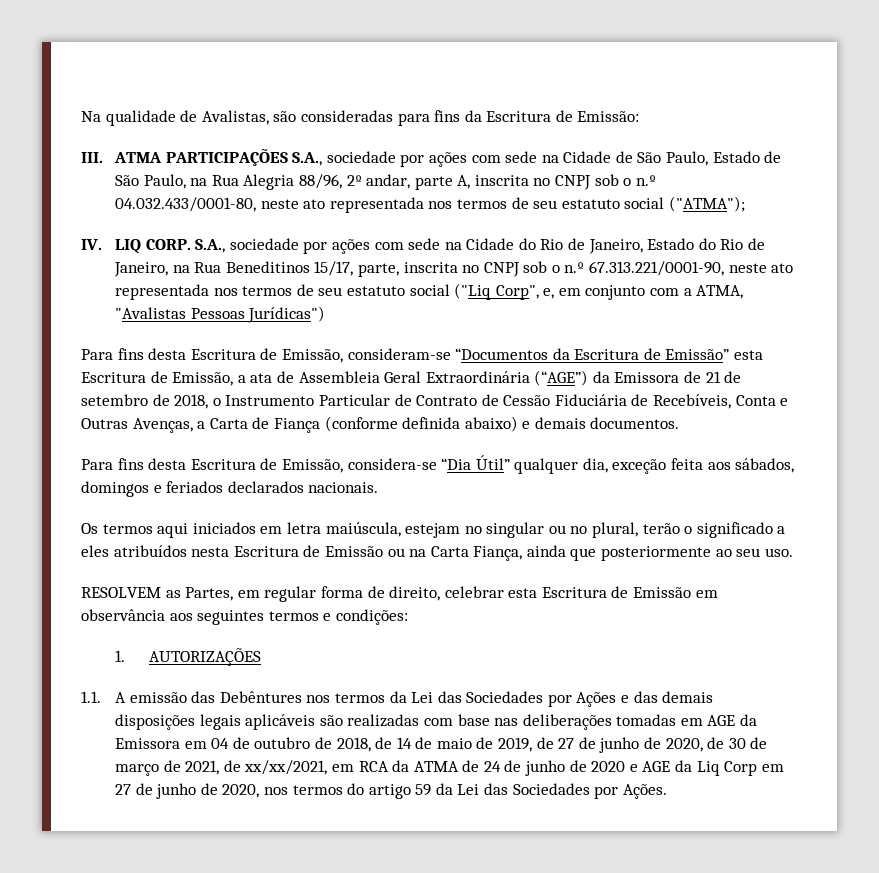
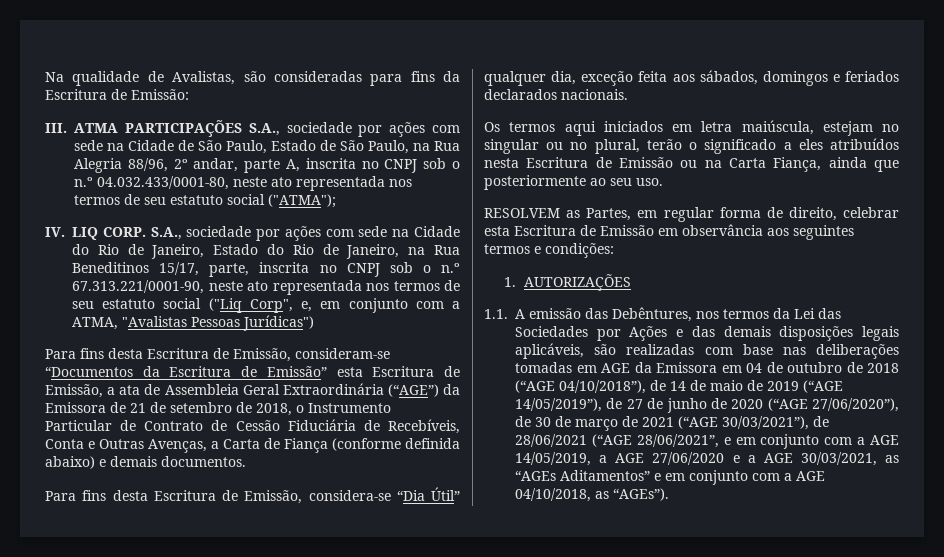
[219,691,302,703] Debêntures -> [612,307,692,322] Debêntures,
[245,714,316,730] aplicáveis -> [515,343,584,359] aplicáveis,
[336,737,371,752] 2018, -> [867,363,899,373] [515,380,646,394] 2018 (“AGE 04/10/2018”),
[498,737,533,752] 2019, -> [767,380,843,393] [515,398,602,412] 2019 (“AGE 14/05/2019”),
[665,738,703,752] 2020, -> [731,398,899,412] 2020 (“AGE 27/06/2020”),
[185,760,784,776] [114,783,667,799] 2021, de xx/xx/2021, em RCA da ATMA de 24 de junho de 2020 e AGE da Liq Corp em 27 de junho de 2020, nos termos do artigo 59 da Lei das Sociedades por Ações. -> [642,416,829,430] [515,434,899,449] [515,452,899,466] [515,470,825,485] [515,488,669,502] 2021 (“AGE 30/03/2021”), de 28/06/2021 (“AGE 28/06/2021”, e em conjunto com a AGE 14/05/2019, a AGE 27/06/2020 e a AGE 30/03/2021, as “AGEs Aditamentos” e em conjunto com a AGE 04/10/2018, as “AGEs”).

